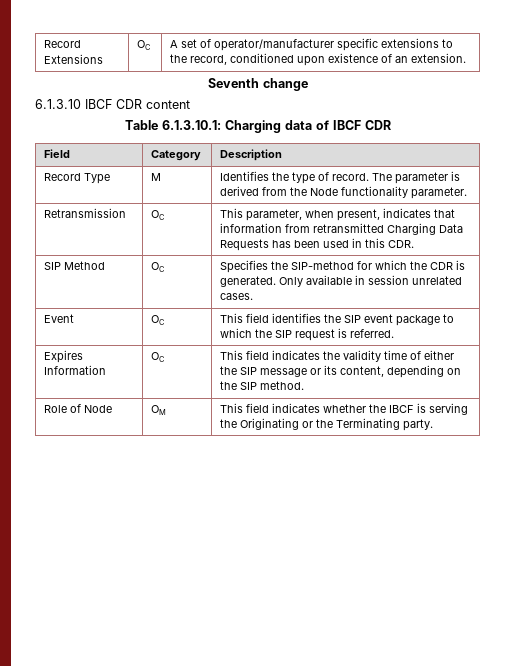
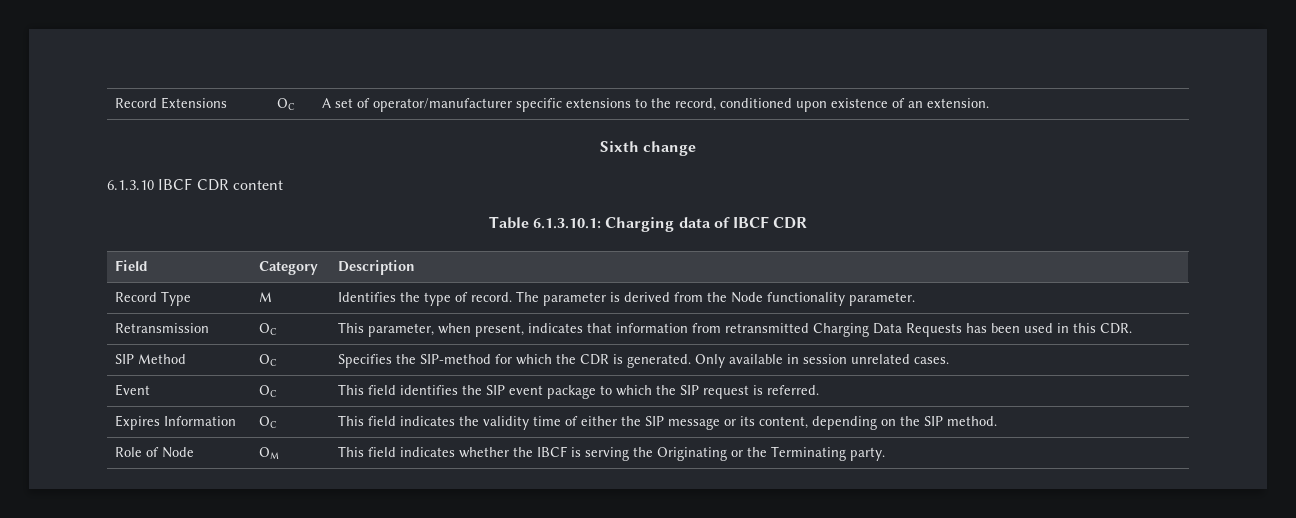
[207,78,259,88] Seventh -> [599,141,639,152] Sixth

